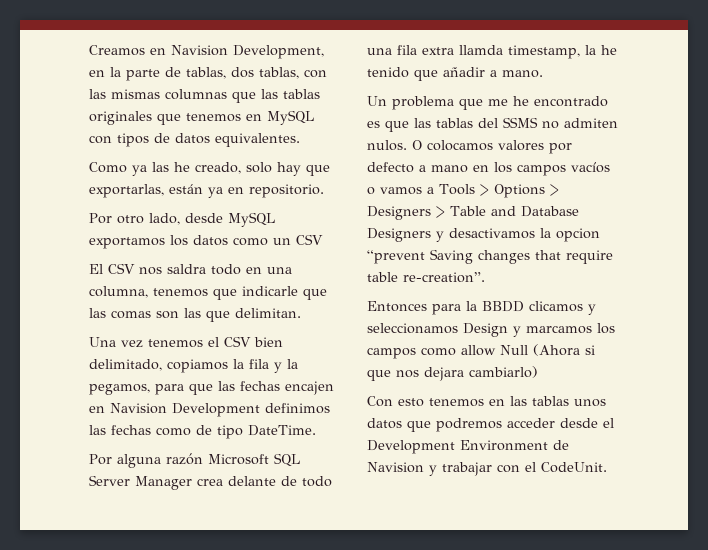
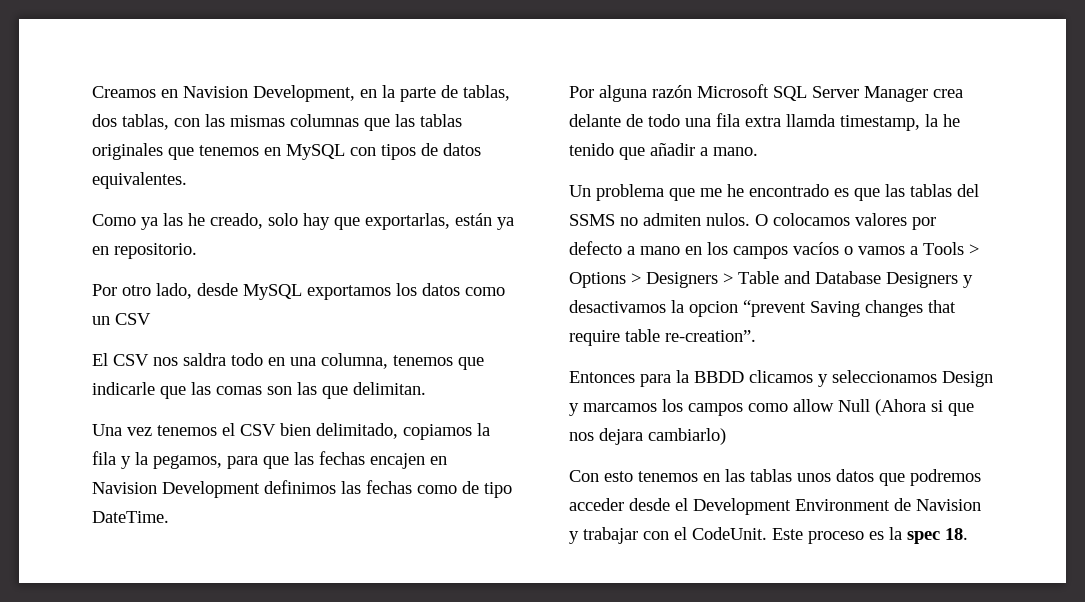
(607, 467) none -> [772,527,968,544] Este proceso es la spec 18.

